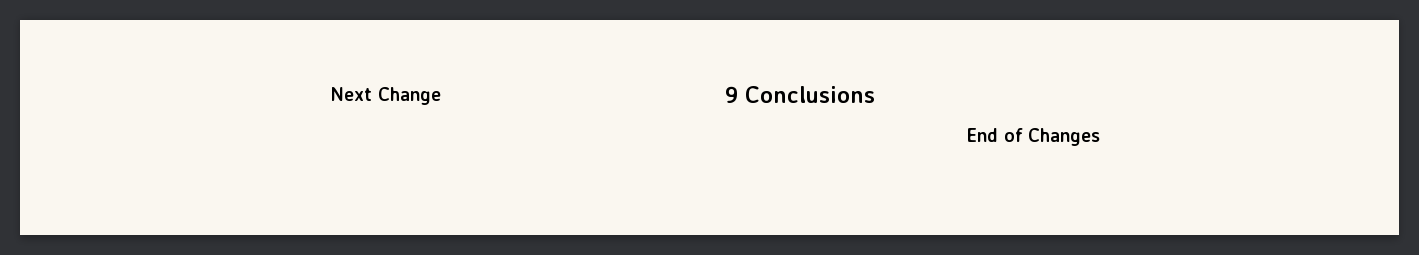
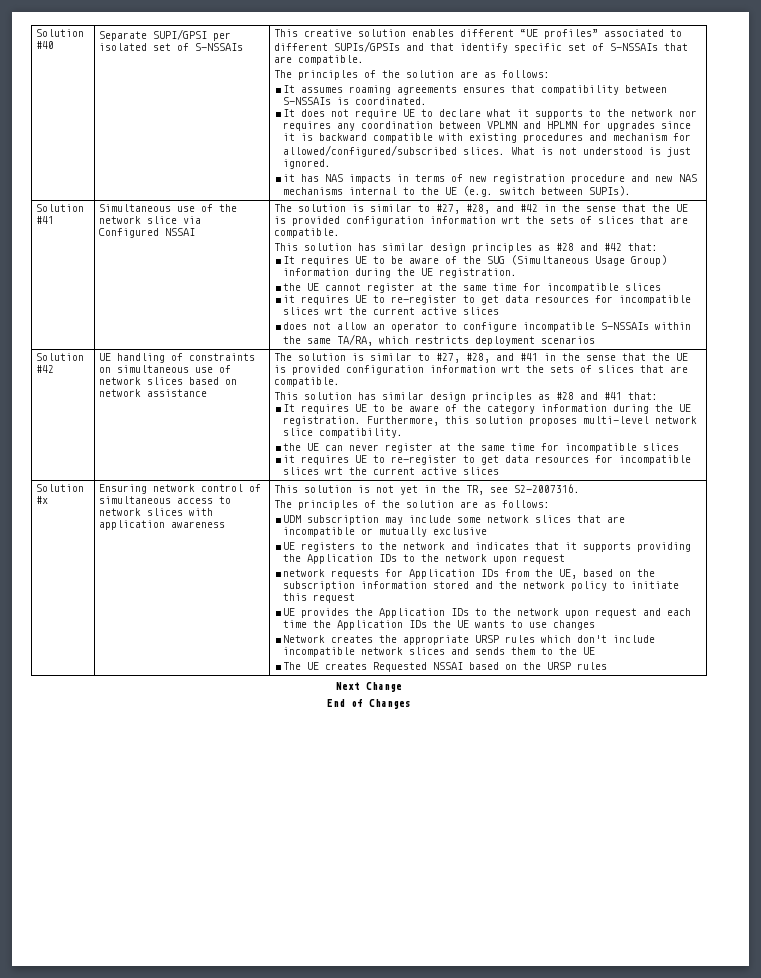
(330, 94) none -> [36,29,85,37] [36,41,55,49] [99,29,232,41] [99,43,244,51] [274,29,683,39] [274,41,689,53] [274,55,365,65] [274,70,551,80] [283,85,668,95] [283,97,428,105] [283,109,698,119] [283,121,692,131] [283,133,692,143] [283,145,692,157] [283,159,332,169] [283,174,698,184] [283,186,632,197] [36,204,85,212] [36,216,55,224] [99,204,238,212] [99,216,202,224] [99,228,196,238] [274,204,689,214] [274,216,689,226] [274,228,341,238] [274,243,659,253] [283,255,668,266] [283,268,518,278] [283,283,662,293] [283,295,692,305] [283,307,500,315] [283,322,692,332] [283,334,596,346] [36,353,85,361] [36,365,55,373] [99,353,256,363] [99,365,232,373] [99,377,238,385] [99,389,208,397] [274,353,689,363] [274,365,689,375] [274,377,341,387] [274,392,659,402] [283,404,692,414] [283,416,698,426] [283,428,404,438] [283,443,680,453] [283,455,692,465] [283,467,500,475] [36,484,85,492] [36,496,49,504] [99,484,262,494] [99,496,232,504] [99,508,214,516] [99,520,226,530] [274,484,581,495] [274,500,551,510] [283,515,626,525] [283,527,488,537] [283,542,692,552] [283,554,566,564] [283,569,656,579] [283,581,680,591] [283,593,356,603] [283,608,692,618] [283,620,596,630] [283,635,656,645] [283,647,596,657] [283,662,608,672] Solution #40 | Separate SUPI/GPSI per isolated set of S-NSSAIs | This creative solution enables different “UE profiles” associated to different SUPIs/GPSIs and that identify specific set of S-NSSAIs that are compatible. // The principles of the solution are as follows: // It assumes roaming agreements ensures that compatibility between S-NSSAIs is coordinated. // It does not require UE to declare what it supports to the network nor requires any coordination between VPLMN and HPLMN for upgrades since it is backward compatible with existing procedures and mechanism for allowed/configured/subscribed slices. What is not understood is just ignored. // it has NAS impacts in terms of new registration procedure and new NAS mechanisms internal to the UE (e.g. switch between SUPIs). // Solution #41 | Simultaneous use of the network slice via Configured NSSAI | The solution is similar to #27, #28, and #42 in the sense that the UE is provided configuration information wrt the sets of slices that are compatible. // This solution has similar design principles as #28 and #42 that: // It requires UE to be aware of the SUG (Simultaneous Usage Group) information during the UE registration. // the UE cannot register at the same time for incompatible slices // it requires UE to re-register to get data resources for incompatible slices wrt the current active slices // does not allow an operator to configure incompatible S-NSSAIs within the same TA/RA, which restricts deployment scenarios // Solution #42 | UE handling of constraints on simultaneous use of network slices based on network assistance | The solution is similar to #27, #28, and #41 in the sense that the UE is provided configuration information wrt the sets of slices that are compatible. // This solution has similar design principles as #28 and #41 that: // It requires UE to be aware of the category information during the UE registration. Furthermore, this solution proposes multi-level network slice compatibility. // the UE can never register at the same time for incompatible slices // it requires UE to re-register to get data resources for incompatible slices wrt the current active slices // Solution #x | Ensuring network control of simultaneous access to network slices with application awareness | This solution is not yet in the TR, see S2-2007316. // The principles of the solution are as follows: // UDM subscription may include some network slices that are incompatible or mutually exclusive // UE registers to the network and indicates that it supports providing the Application IDs to the network upon request // network requests for Application IDs from the UE, based on the subscription information stored and the network policy to initiate this request // UE provides the Application IDs to the network upon request and each time the Application IDs the UE wants to use changes // Network creates the appropriate URSP rules which don't include incompatible network slices and sends them to the UE // The UE creates Requested NSSAI based on the URSP rules //
[725,86,875,103] // 9 Conclusions -> (402, 687) none

